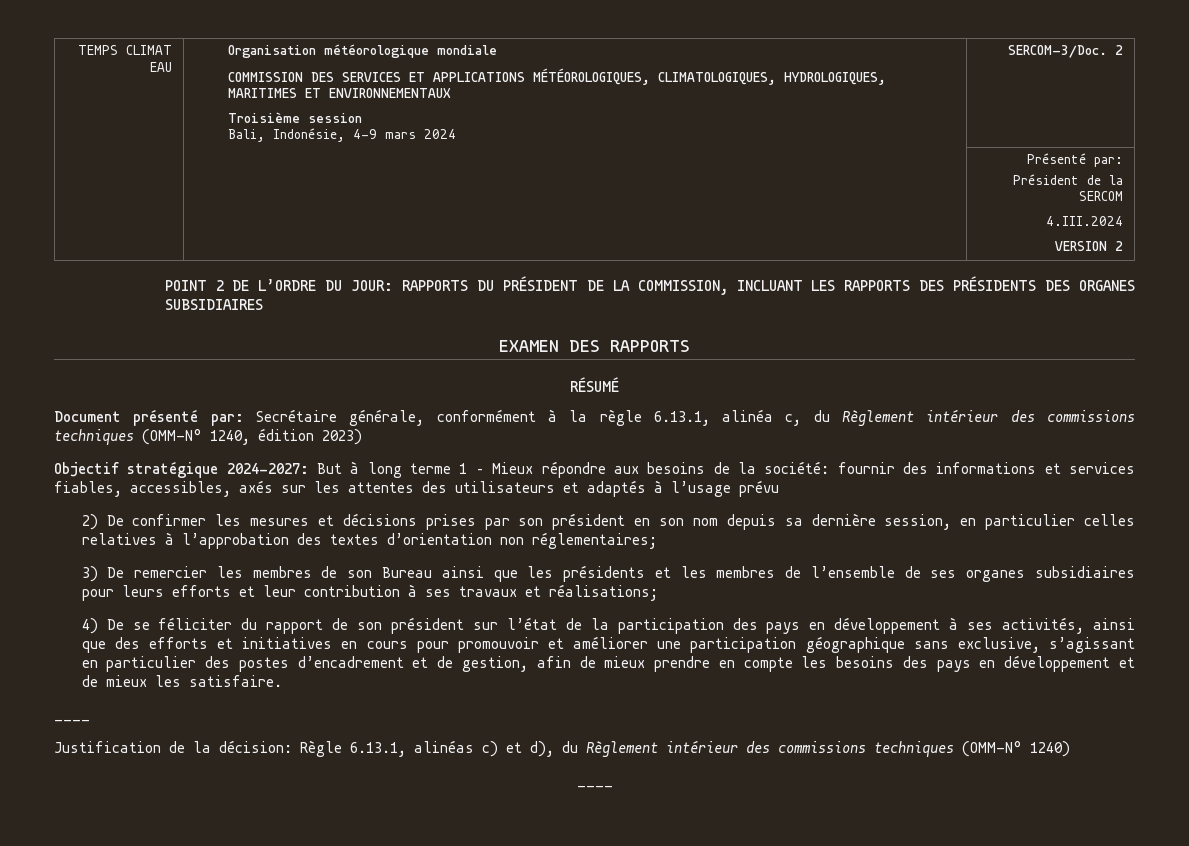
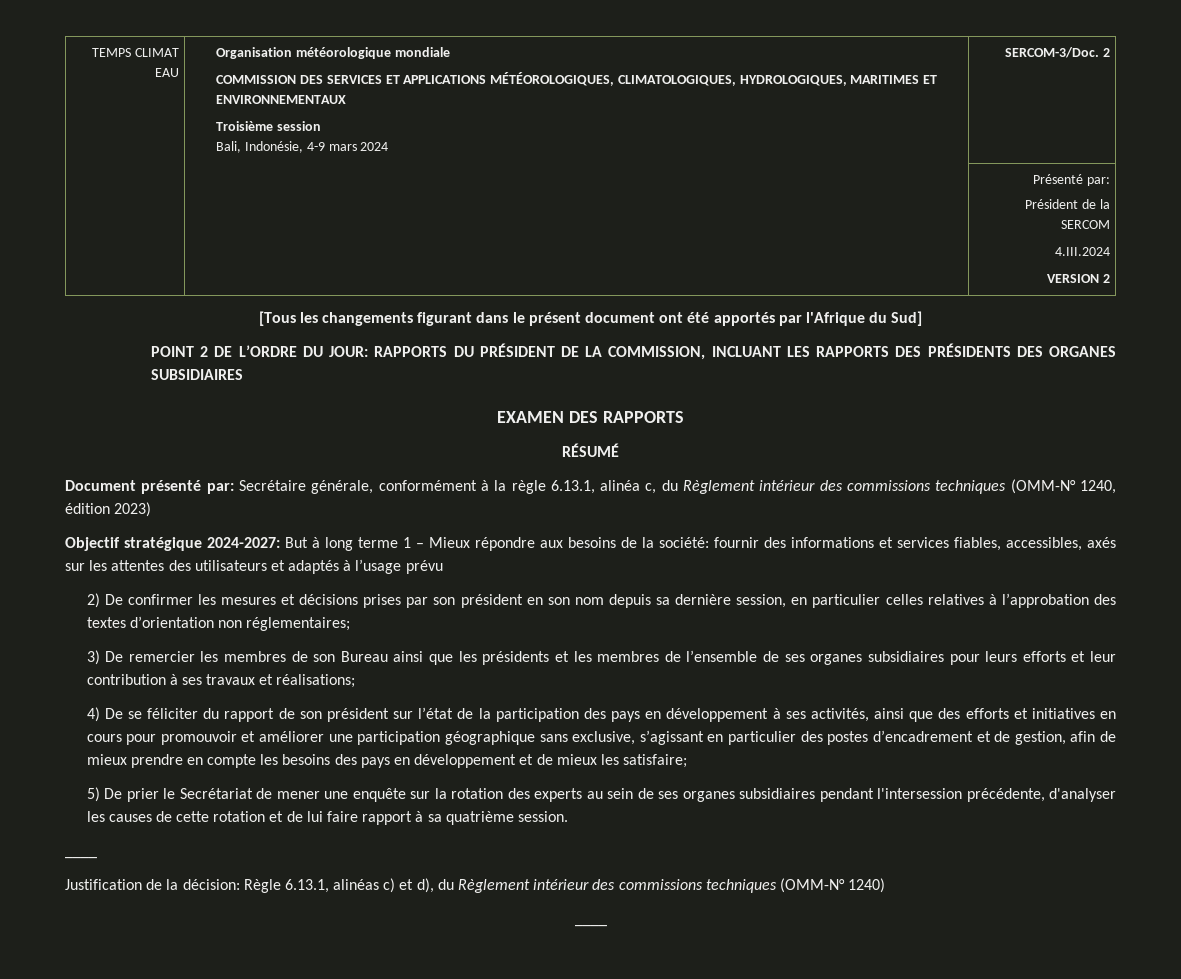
(1124, 246) none -> [258,311,923,326] // [Tous les changements figurant dans le présent document ont été apportés par l'Afrique du Sud]
[188,675,282,687] satisfaire. -> [623,754,688,768] [86,787,1116,802] [86,811,568,825] satisfaire; // 5) De prier le Secrétariat de mener une enquête sur la rotation des experts au sein de ses organes subsidiaires pendant l'intersession précédente, d'analyser les causes de cette rotation et de lui faire rapport à sa quatrième session.

